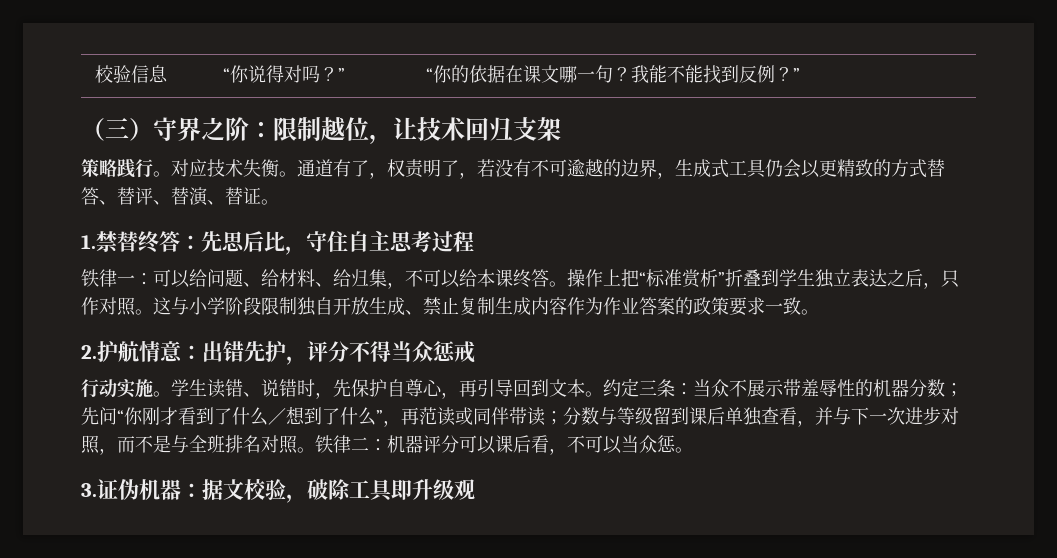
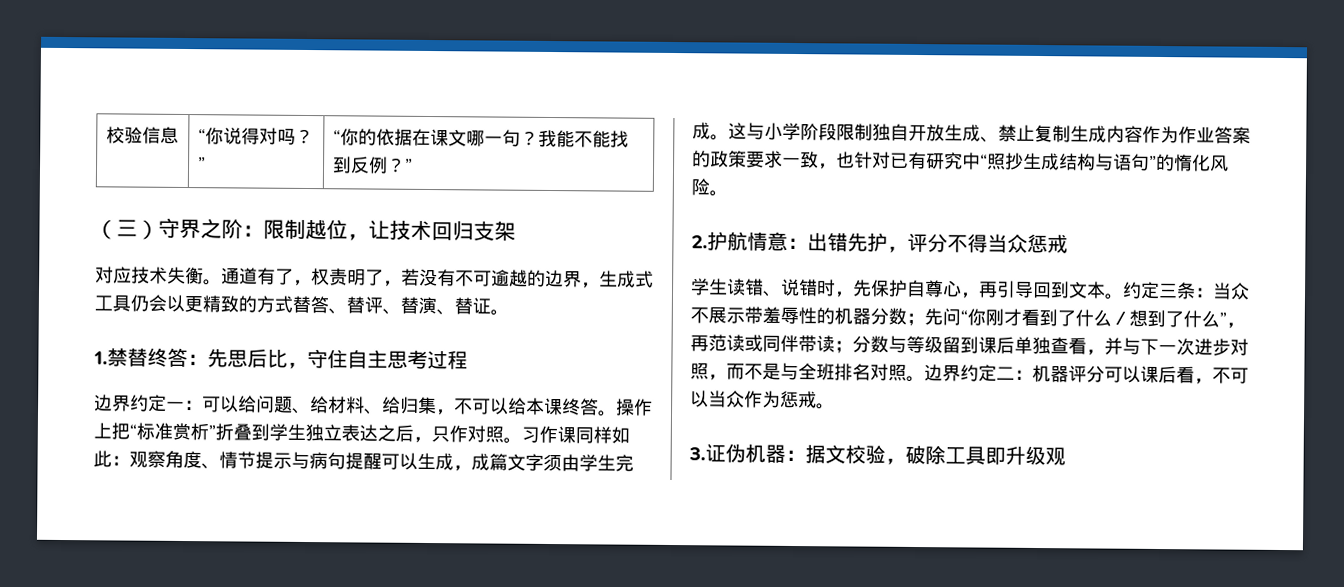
[81,158,171,178] 策略践行。 -> (516, 230) none
[81,269,117,287] 铁律 -> [94,394,167,412] 边界约定
(153, 312) none -> [521,425,630,444] [93,450,634,472] [692,122,729,141] 习作课同样如此：观察角度、情节提示与病句提醒可以生成，成篇文字须由学生完成。
(801, 306) none -> [818,151,1229,172] [691,178,710,196] ，也针对已有研究中“照抄生成结构与语句”的惰化风险
[81,379,171,398] 行动实施。 -> (1068, 244) none
[315,435,351,453] 铁律 -> [924,364,997,382] 边界约定
[657,435,676,453] 惩 -> [744,390,817,409] 作为惩戒

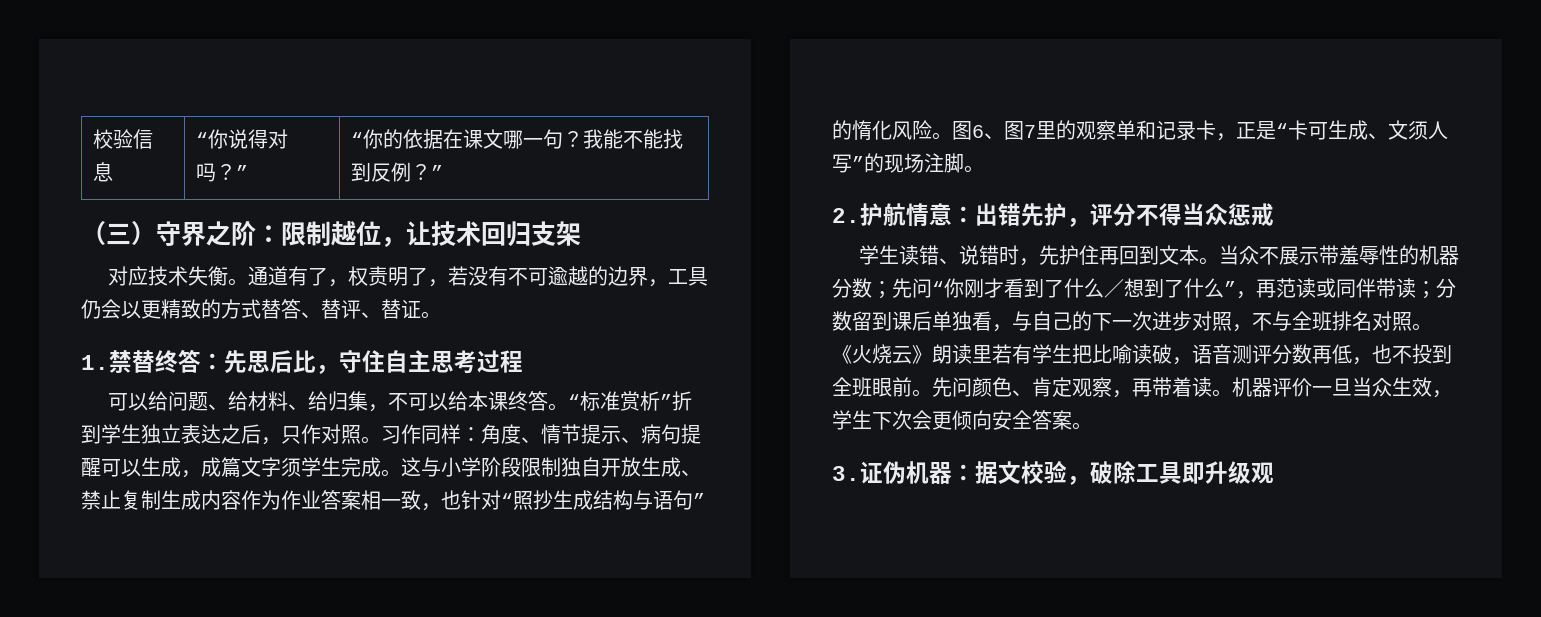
[599,270,654,288] 生成式 -> (668, 283) none
[418,296,473,316] 演、替 -> (401, 309) none
[94,394,203,412] 边界约定一： -> (523, 361) none
[615,398,653,416] [93,422,130,440] 操作上把 -> (568, 407) none
[233,423,252,441] 叠 -> (692, 401) none
[557,426,630,444] [93,450,166,468] 课同样如此：观察 -> [421,424,481,444] 同样：
[291,451,310,470] 与 -> [621,437,641,443] 、
[561,454,580,472] 由 -> (301, 467) none
[692,150,783,168] 的政策要求 -> [361,490,381,510] 相
[890,151,981,170] 已有研究中 -> (501, 500) none
(728, 193) none -> [952,120,1448,141] [832,153,984,173] 图6、图7里的观察单和记录卡，正是“卡可生成、文须人写”的现场注脚。
[870,279,1214,300] 保护自尊心，再引导回到文本。约定三条： -> [1058,245,1219,265] 护住再回到文本。
[888,335,943,354] 与等级 -> (852, 321) none
[1050,337,1141,356] 查看，并与 -> [972,311,1092,332] 看，与自己的
[726,362,781,380] 而不是 -> [1252,313,1272,331] 不
[924,364,1249,385] [690,390,817,409] 边界约定二：机器评分可以课后看，不可以当众作为惩戒 -> [832,344,1452,365] [832,377,1452,398] [832,410,1072,430] 《火烧云》朗读里若有学生把比喻读破，语音测评分数再低，也不投到全班眼前。先问颜色、肯定观察，再带着读。机器评价一旦当众生效，学生下次会更倾向安全答案

